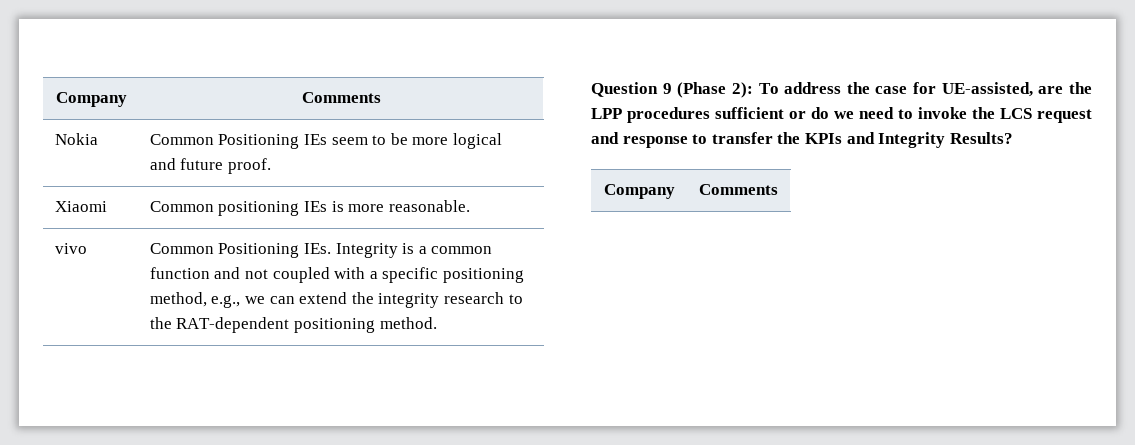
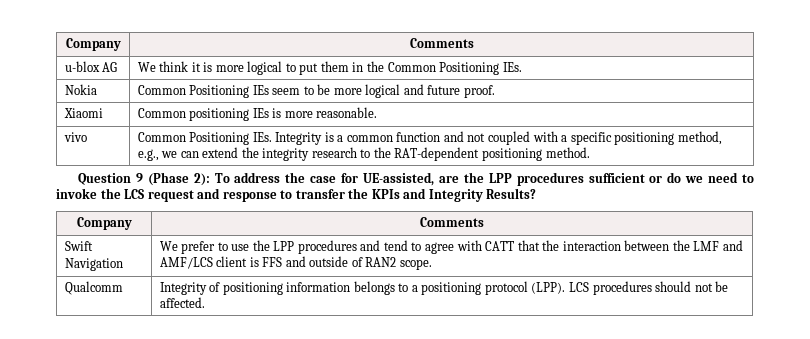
[55,92,127,107] [301,92,381,103] Company | Comments -> [65,38,121,51] [409,38,474,48] [64,61,118,72] [137,61,522,75] Company | Comments // u-blox AG | We think it is more logical to put them in the Common Positioning IEs.
(778, 189) none -> [64,241,93,251] [64,258,123,271] [159,240,743,254] [159,256,432,270] [64,281,123,295] [159,281,729,295] [159,297,205,308] // Swift Navigation | We prefer to use the LPP procedures and tend to agree with CATT that the interaction between the LMF and AMF/LCS client is FFS and outside of RAN2 scope. // Qualcomm | Integrity of positioning information belongs to a positioning protocol (LPP). LCS procedures should not be affected.

